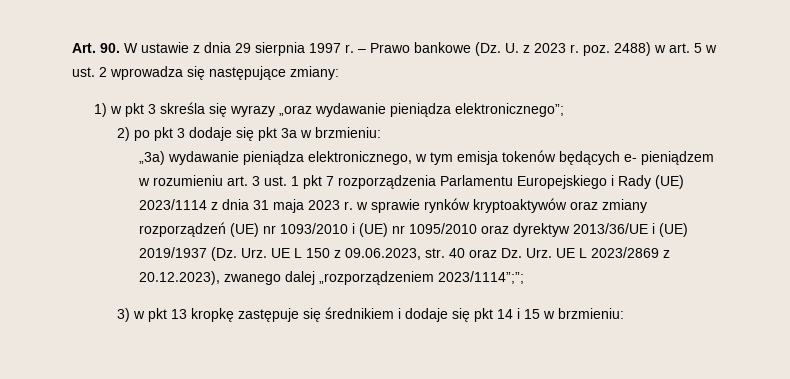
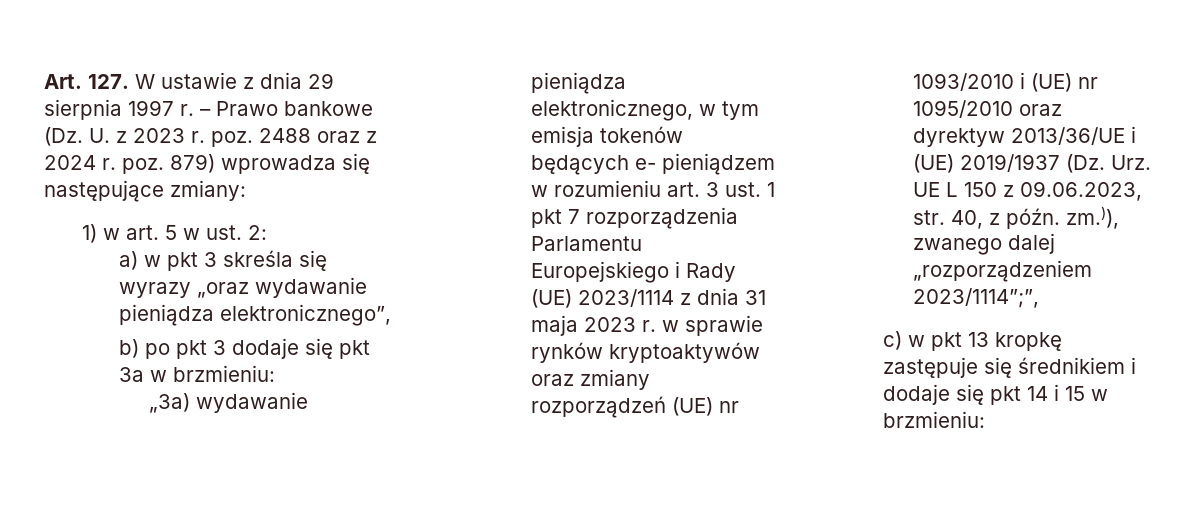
[100,43,120,53] 90. -> [88,74,129,89] 127.
[614,42,717,56] [72,67,107,77] 2488) w art. 5 w ust. 2 -> [259,128,377,143] [44,154,215,174] 2488 oraz z 2024 r. poz. 879)
(123, 110) none -> [125,225,267,240] [119,251,162,270] art. 5 w ust. 2: // a) w
[455,103,565,117] [116,127,130,141] elektronicznego”; // 2) -> [220,304,392,326] [119,339,140,358] elektronicznego”, // b)
[448,247,670,258] [138,271,220,285] 40 oraz Dz. Urz. UE L 2023/2869 z 20.12.2023), -> [950,206,1119,229] 40, z późn. zm.)),
[437,271,524,284] [116,308,130,322] 2023/1114”;”; // 3) -> [912,288,1039,308] [883,331,903,350] 2023/1114”;”, // c)

